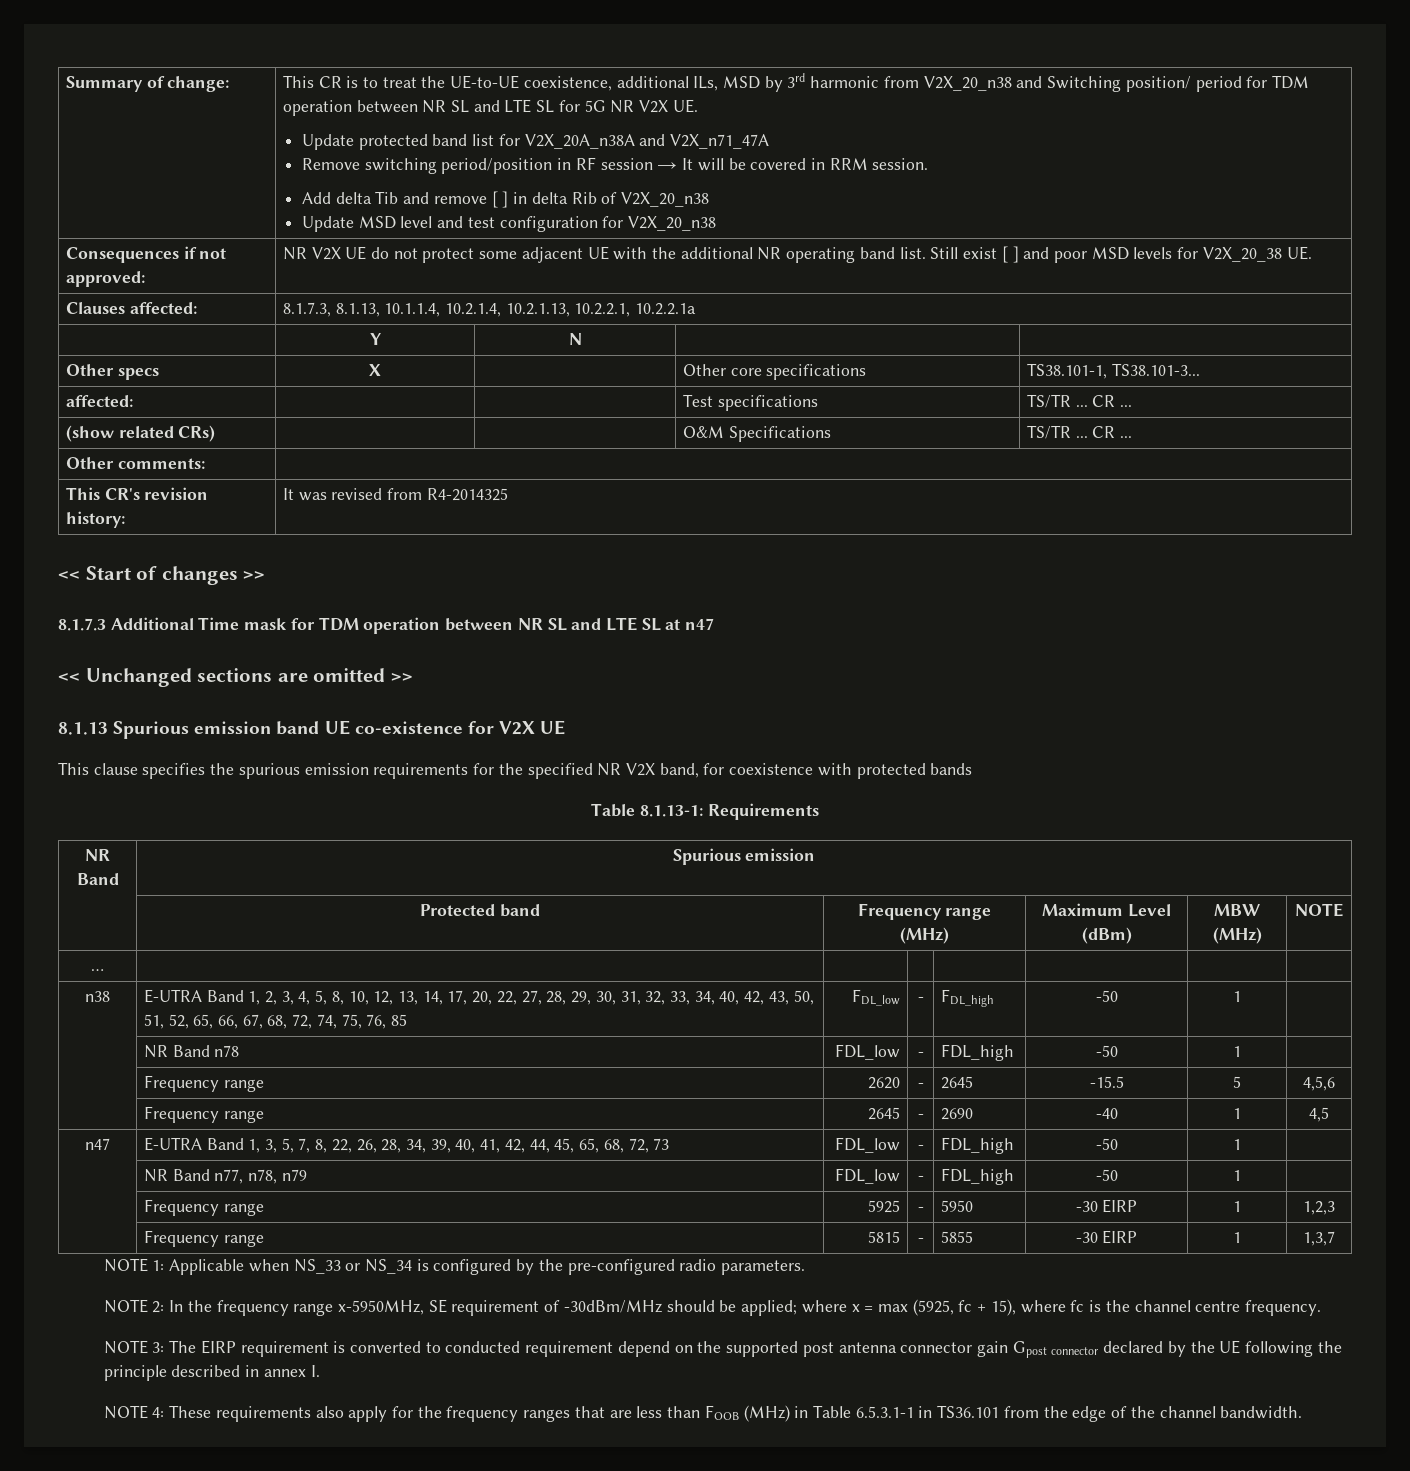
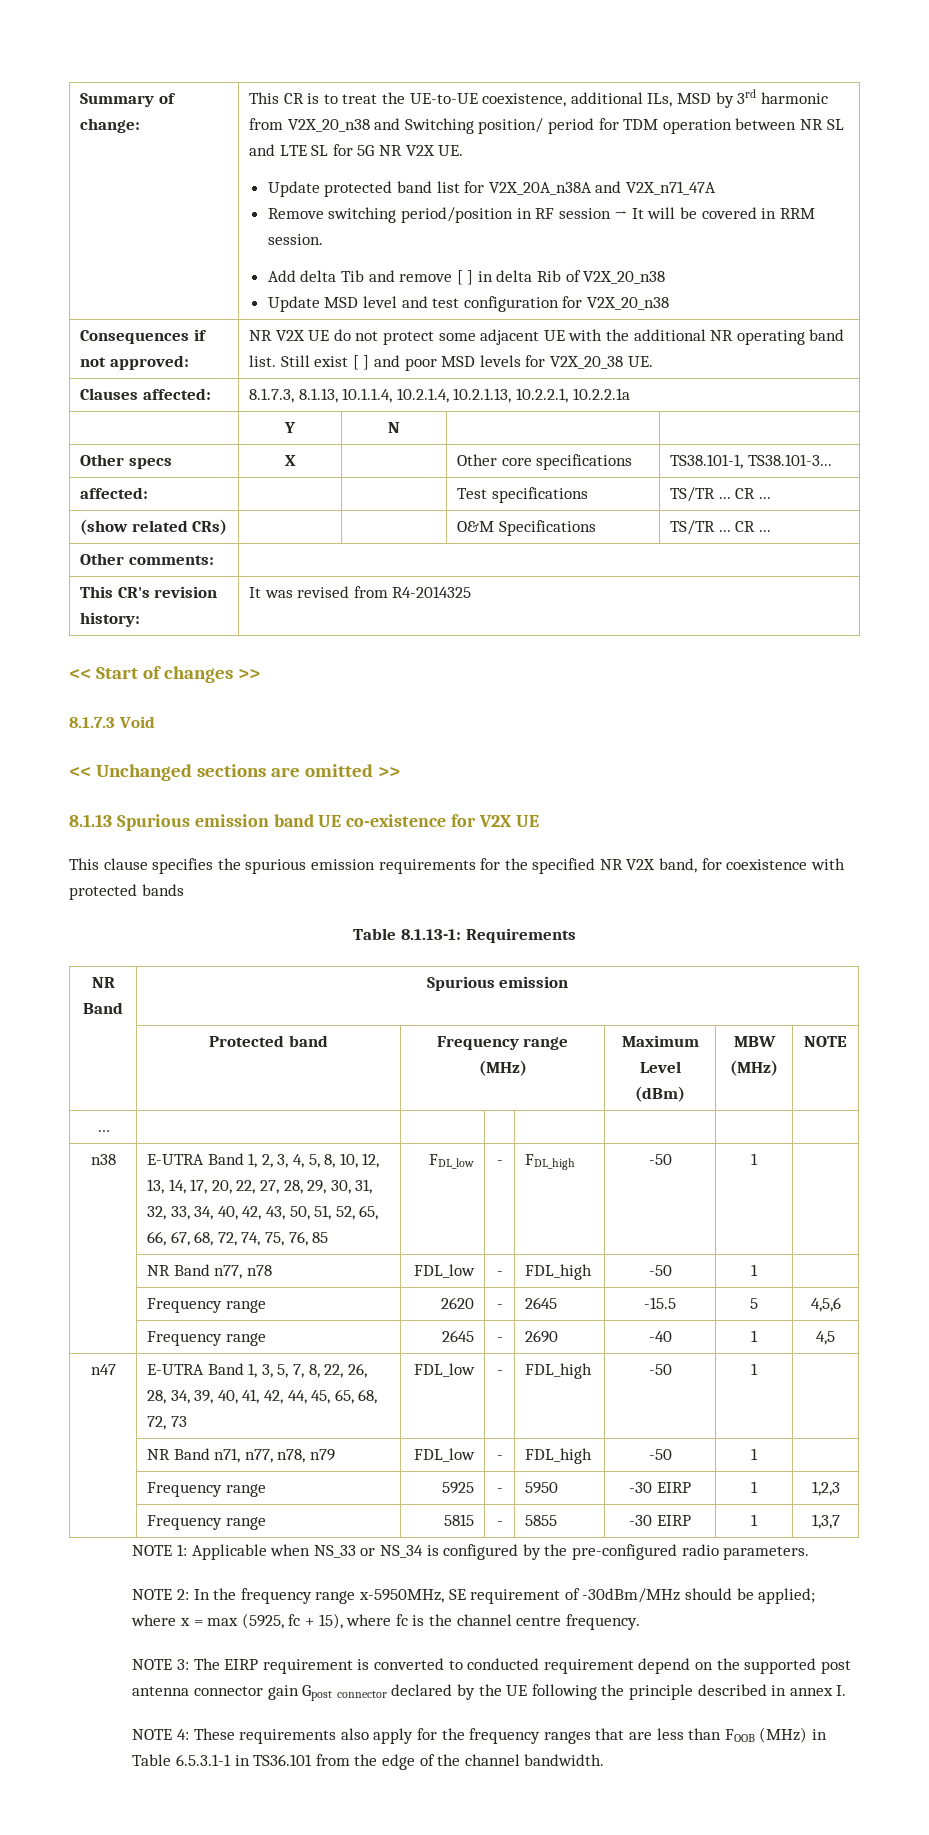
[110,617,715,634] Additional Time mask for TDM operation between NR SL and LTE SL at n47 -> [118,716,155,728] Void
(210, 1051) none -> [214,1265,243,1279] n77,
(210, 1175) none -> [214,1448,241,1463] n71,

